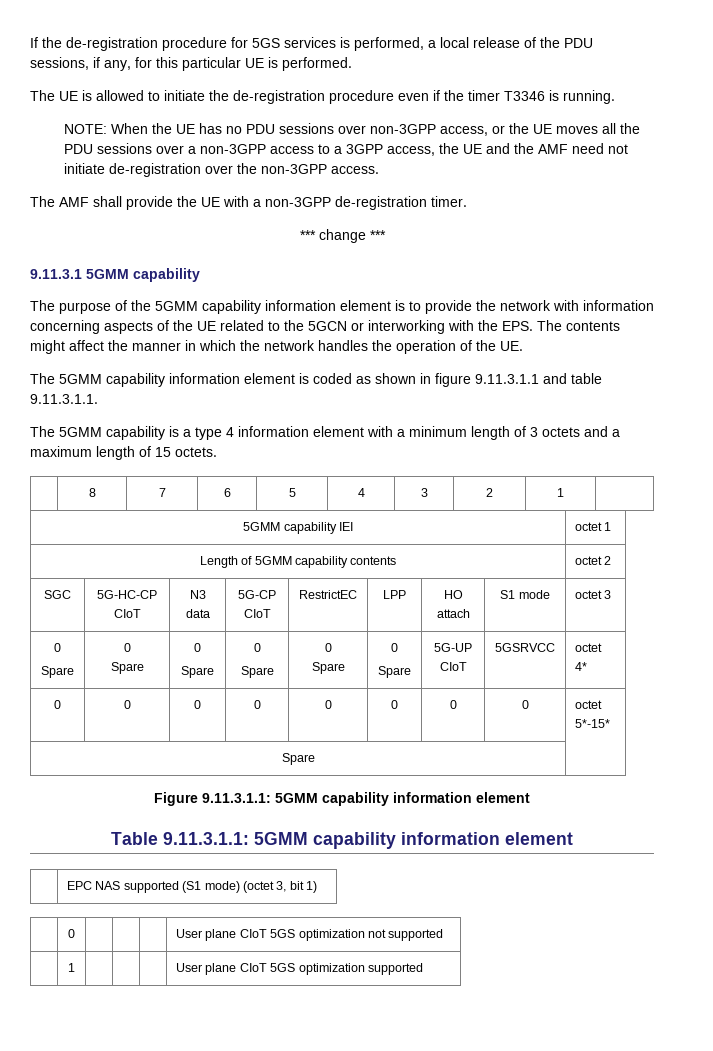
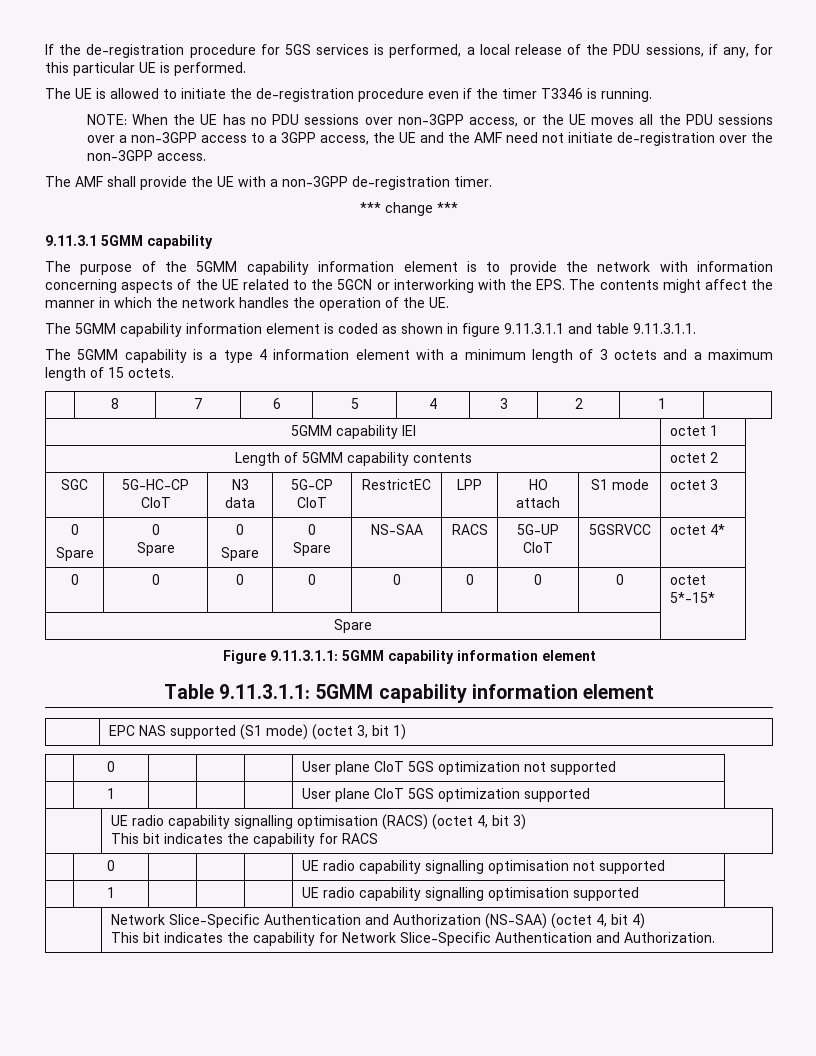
[324,643,332,652] [311,662,345,674] [391,643,398,652] [378,666,411,678] 0 // Spare | 0 // Spare -> [370,524,423,535] [451,524,488,535] NS-SAA | RACS
(423, 969) none -> [110,814,526,830] [110,833,378,847] [107,860,115,871] [301,860,665,874] [107,887,115,898] [301,887,639,901] [110,913,645,929] [110,932,715,946] // | UE radio capability signalling optimisation (RACS) (octet 4, bit 3) // This bit indicates the capability for RACS // | 0 | | | | UE radio capability signalling optimisation not supported // | 1 | | | | UE radio capability signalling optimisation supported // | Network Slice-Specific Authentication and Authorization (NS-SAA) (octet 4, bit 4) // This bit indicates the capability for Network Slice-Specific Authentication and Authorization.

